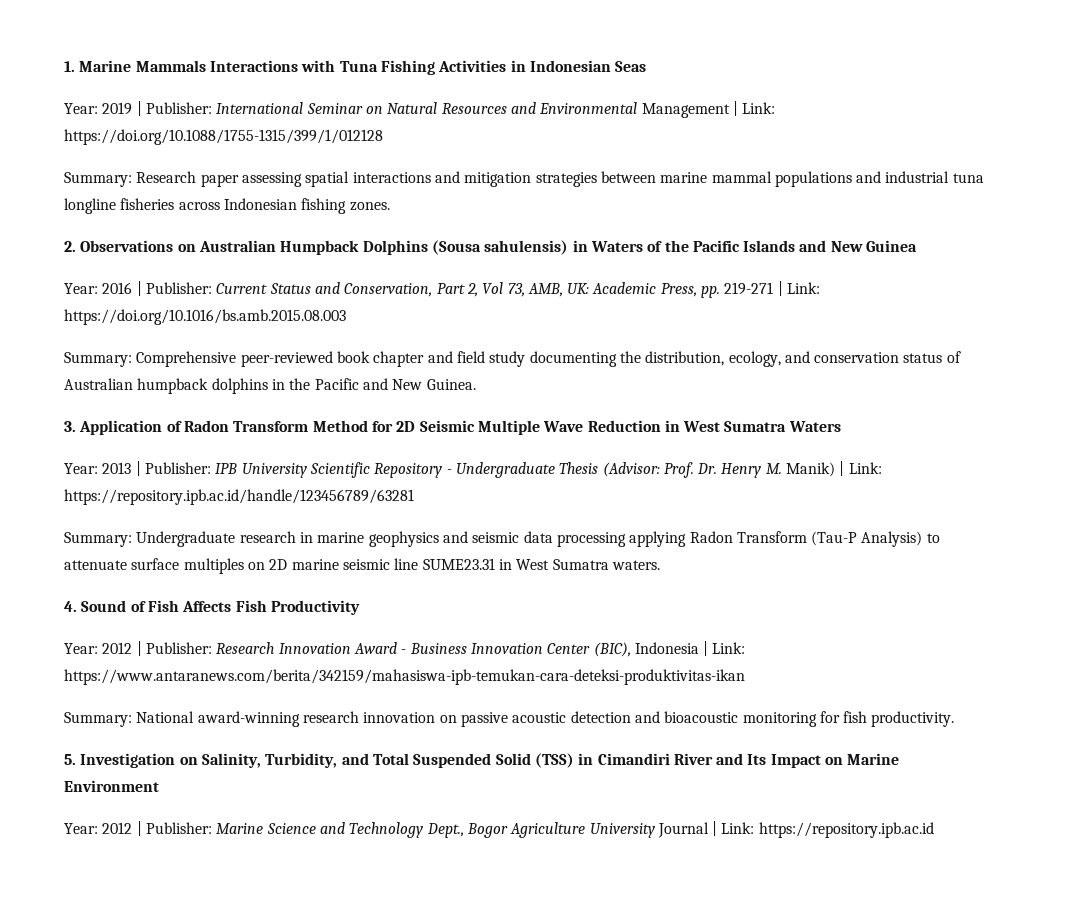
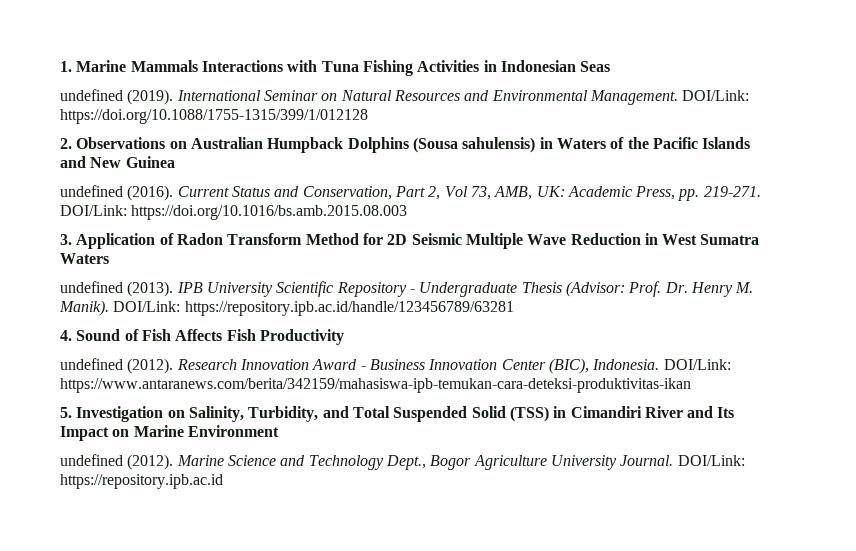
[64,101,212,116] Year: 2019 | Publisher: -> [60,89,174,105] undefined (2019).
[641,101,776,118] [64,129,383,145] [64,171,984,187] [64,198,390,214] Management | Link: https://doi.org/10.1088/1755-1315/399/1/012128 // Summary: Research paper assessing spatial interactions and mitigation strategies between marine mammal populations and industrial tuna longline fisheries across Indonesian fishing zones. -> [589,90,750,105] [60,109,368,124] Management. DOI/Link: https://doi.org/10.1088/1755-1315/399/1/012128
[64,281,212,296] Year: 2016 | Publisher: -> [60,185,174,201] undefined (2016).
[724,281,821,296] [64,309,346,325] [64,351,961,367] [64,378,476,394] 219-271 | Link: https://doi.org/10.1016/bs.amb.2015.08.003 // Summary: Comprehensive peer-reviewed book chapter and field study documenting the distribution, ecology, and conservation status of Australian humpback dolphins in the Pacific and New Guinea. -> [703,186,761,197] [60,205,408,220] 219-271. DOI/Link: https://doi.org/10.1016/bs.amb.2015.08.003
[64,461,211,476] Year: 2013 | Publisher: -> [60,281,174,297] undefined (2013).
[786,461,882,477] [64,489,414,505] [64,531,940,547] [64,558,660,574] Manik) | Link: https://repository.ipb.ac.id/handle/123456789/63281 // Summary: Undergraduate research in marine geophysics and seismic data processing applying Radon Transform (Tau-P Analysis) to attenuate surface multiples on 2D marine seismic line SUME23.31 in West Sumatra waters. -> [59,300,514,316] Manik). DOI/Link: https://repository.ipb.ac.id/handle/123456789/63281
[64,641,212,656] Year: 2012 | Publisher: -> [60,358,174,374] undefined (2012).
[634,641,746,656] [64,669,745,685] [64,711,955,727] Indonesia | Link: https://www.antaranews.com/berita/342159/mahasiswa-ipb-temukan-cara-deteksi-produktivitas-ikan // Summary: National award-winning research innovation on passive acoustic detection and bioacoustic monitoring for fish productivity. -> [592,359,731,370] [60,378,691,393] Indonesia. DOI/Link: https://www.antaranews.com/berita/342159/mahasiswa-ipb-temukan-cara-deteksi-produktivitas-ikan
[64,821,212,836] Year: 2012 | Publisher: -> [60,454,174,470] undefined (2012).
[657,821,755,838] Journal | Link: -> [620,455,745,466] Journal. DOI/Link:

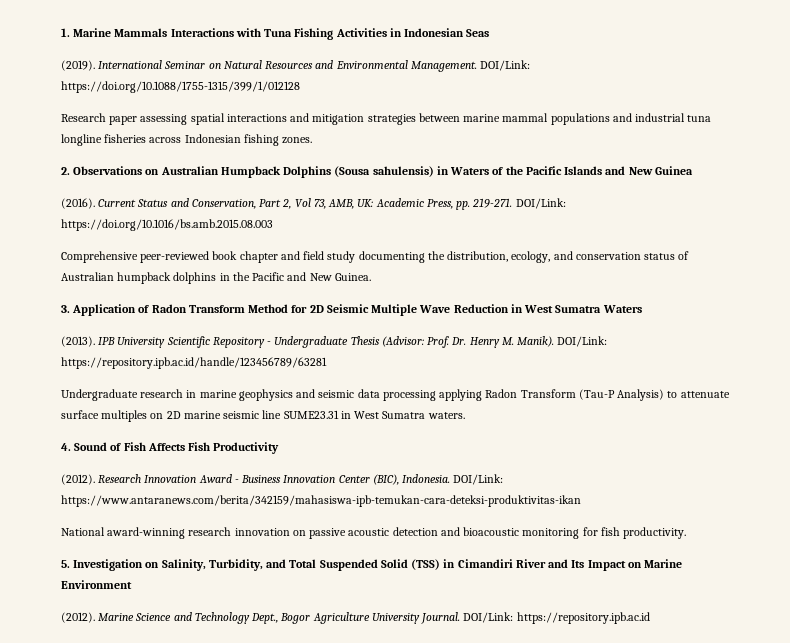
[60,89,123,101] undefined -> (490, 33) none
(368, 116) none -> [61,113,712,125] [61,134,313,146] // Research paper assessing spatial interactions and mitigation strategies between marine mammal populations and industrial tuna longline fisheries across Indonesian fishing zones.
[60,185,123,197] undefined -> (693, 170) none
(408, 212) none -> [61,251,690,263] [61,272,371,284] // Comprehensive peer-reviewed book chapter and field study documenting the distribution, ecology, and conservation status of Australian humpback dolphins in the Pacific and New Guinea.
[60,281,123,293] undefined -> (642, 309) none
(514, 308) none -> [61,389,730,401] [61,410,465,422] // Undergraduate research in marine geophysics and seismic data processing applying Radon Transform (Tau-P Analysis) to attenuate surface multiples on 2D marine seismic line SUME23.31 in West Sumatra waters.
[60,358,123,370] undefined -> (280, 448) none
(691, 385) none -> [61,527,687,539] // National award-winning research innovation on passive acoustic detection and bioacoustic monitoring for fish productivity.
[60,454,123,466] undefined -> (132, 584) none

